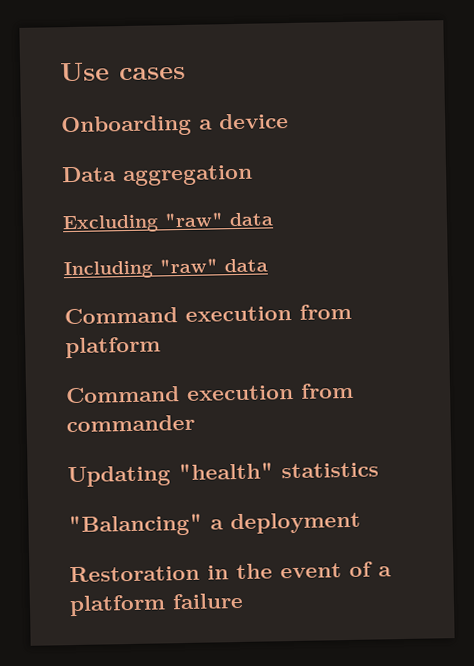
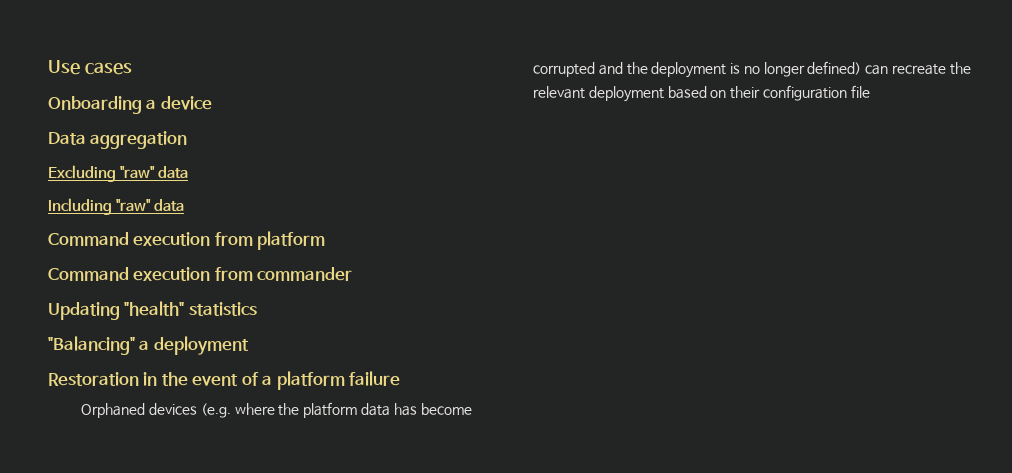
(244, 601) none -> [81,402,472,418] [533,61,971,78] [533,85,870,102] // Orphaned devices (e.g. where the platform data has become corrupted and the deployment is no longer defined) can recreate the relevant deployment based on their configuration file

